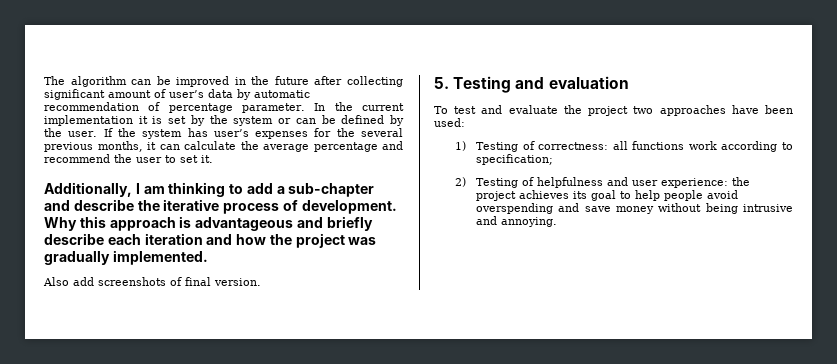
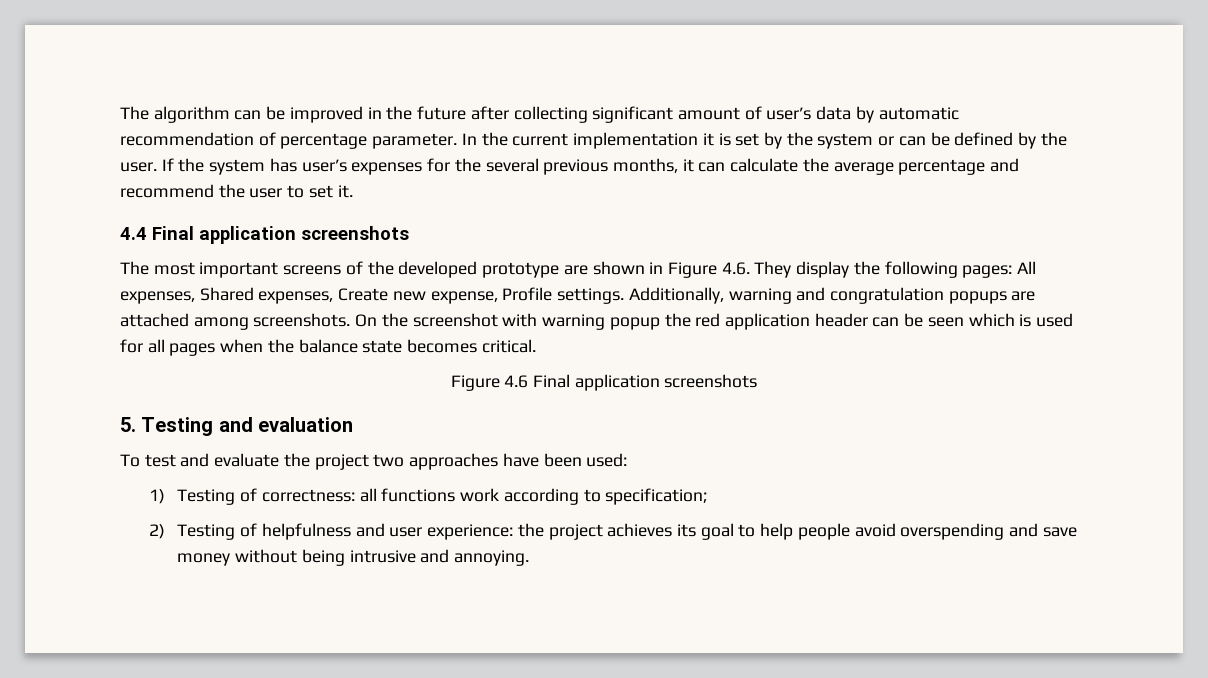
[44,182,375,197] [44,199,397,214] [44,216,373,231] [44,233,377,248] [44,250,208,265] [43,277,261,286] Additionally, I am thinking to add a sub-chapter and describe the iterative process of development. Why this approach is advantageous and briefly describe each iteration and how the project was gradually implemented. // Also add screenshots of final version. -> [120,226,409,244] [120,261,1037,278] [120,287,1036,304] [120,313,1074,330] [120,339,536,356] [450,374,758,391] 4.4 Final application screenshots // The most important screens of the developed prototype are shown in Figure 4.6. They display the following pages: All expenses, Shared expenses, Create new expense, Profile settings. Additionally, warning and congratulation popups are attached among screenshots. On the screenshot with warning popup the red application header can be seen which is used for all pages when the balance state becomes critical. // Figure 4.6 Final application screenshots

